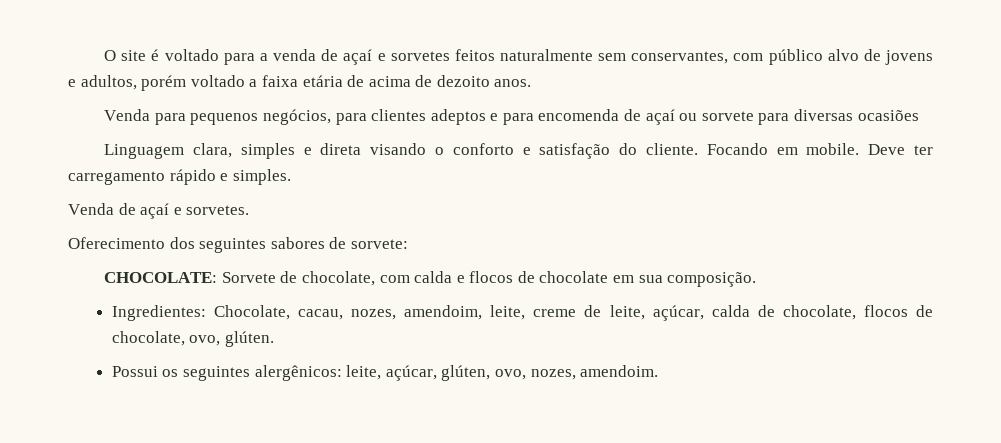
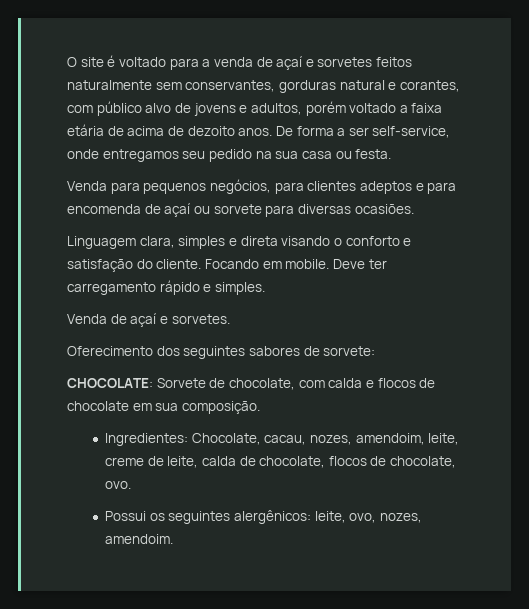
(729, 57) none -> [278,80,460,93] gorduras natural e corantes,
(532, 83) none -> [275,126,451,138] [67,149,392,162] De forma a ser self-service, onde entregamos seu pedido na sua casa ou festa.
[857,110,919,121] ocasiões -> [354,204,414,214] ocasiões.
[652,305,704,321] açúcar, -> (199, 462) none
[189,331,275,347] ovo, glúten. -> [104,481,131,489] ovo.
[385,365,491,381] açúcar, glúten, -> (346, 517) none

